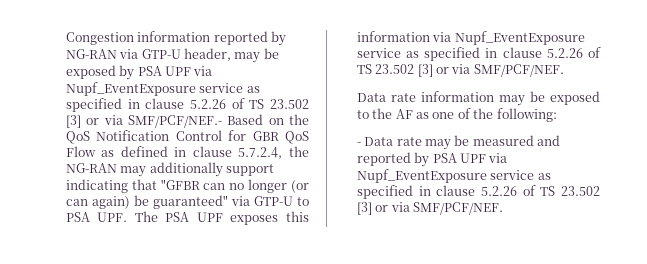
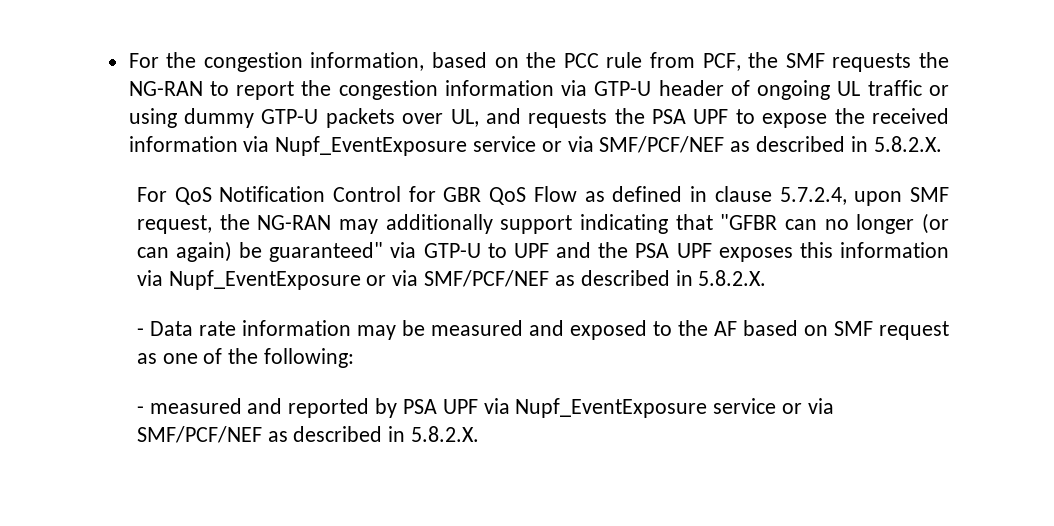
[65,31,287,46] [65,48,279,63] [65,65,213,80] [65,82,260,96] [65,98,309,112] [65,114,309,128] Congestion information reported by NG-RAN via GTP-U header, may be exposed by PSA UPF via Nupf_EventExposure service as specified in clause 5.2.26 of TS 23.502 [3] or via SMF/PCF/NEF.- Based on the -> [128,52,949,72] [128,80,949,100] [128,108,950,128] [128,136,942,156] [136,187,167,202] For the congestion information, based on the PCC rule from PCF, the SMF requests the NG-RAN to report the congestion information via GTP-U header of ongoing UL traffic or using dummy GTP-U packets over UL, and requests the PSA UPF to expose the received information via Nupf_EventExposure service or via SMF/PCF/NEF as described in 5.8.2.X. // For
(283, 153) none -> [854,187,950,206] [136,215,212,234] upon SMF request,
[65,211,158,222] PSA UPF. The -> [513,242,629,258] UPF and the
[356,47,601,61] [356,64,564,77] service as specified in clause 5.2.26 of TS 23.502 [3] or via SMF/PCF/NEF. // -> [366,270,767,287] [136,328,144,336] or via SMF/PCF/NEF as described in 5.8.2.X. // -
(545, 96) none -> [430,320,564,336] measured and
(413, 114) none -> [742,320,950,340] based on SMF request
[364,135,470,150] Data rate may be -> (144, 410) none
[537,173,551,180] [356,185,600,199] [356,202,504,215] as specified in clause 5.2.26 of TS 23.502 [3] or via SMF/PCF/NEF. -> [781,398,834,414] [136,426,480,443] or via SMF/PCF/NEF as described in 5.8.2.X.

